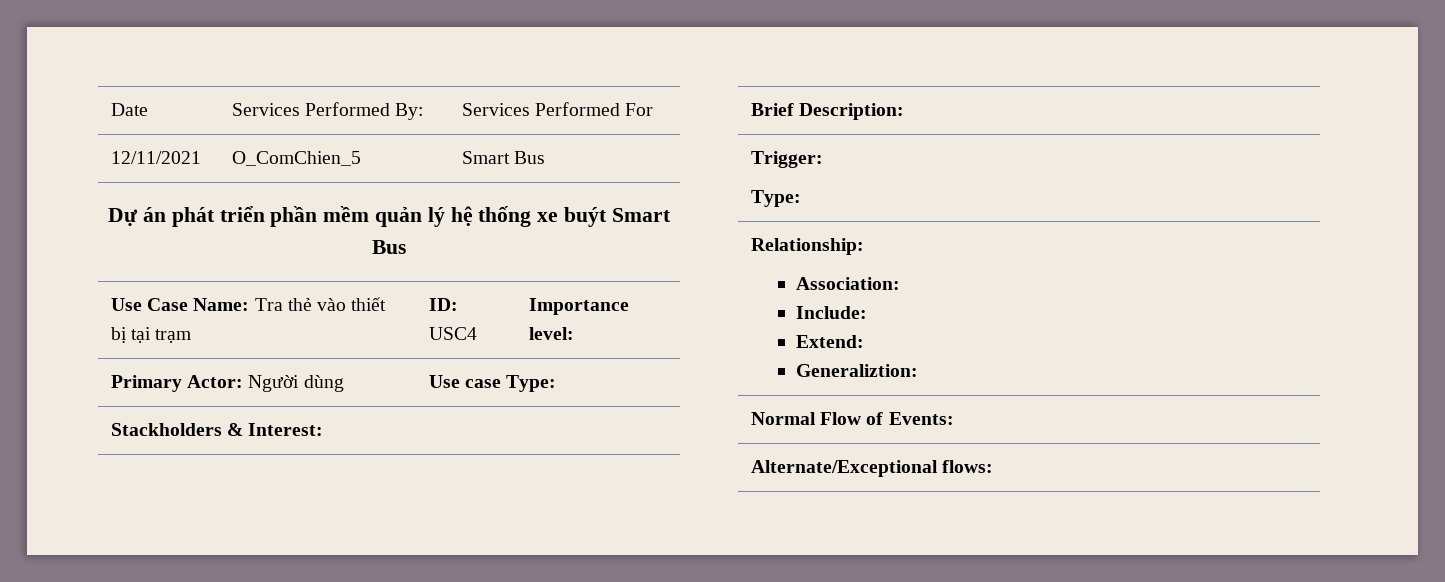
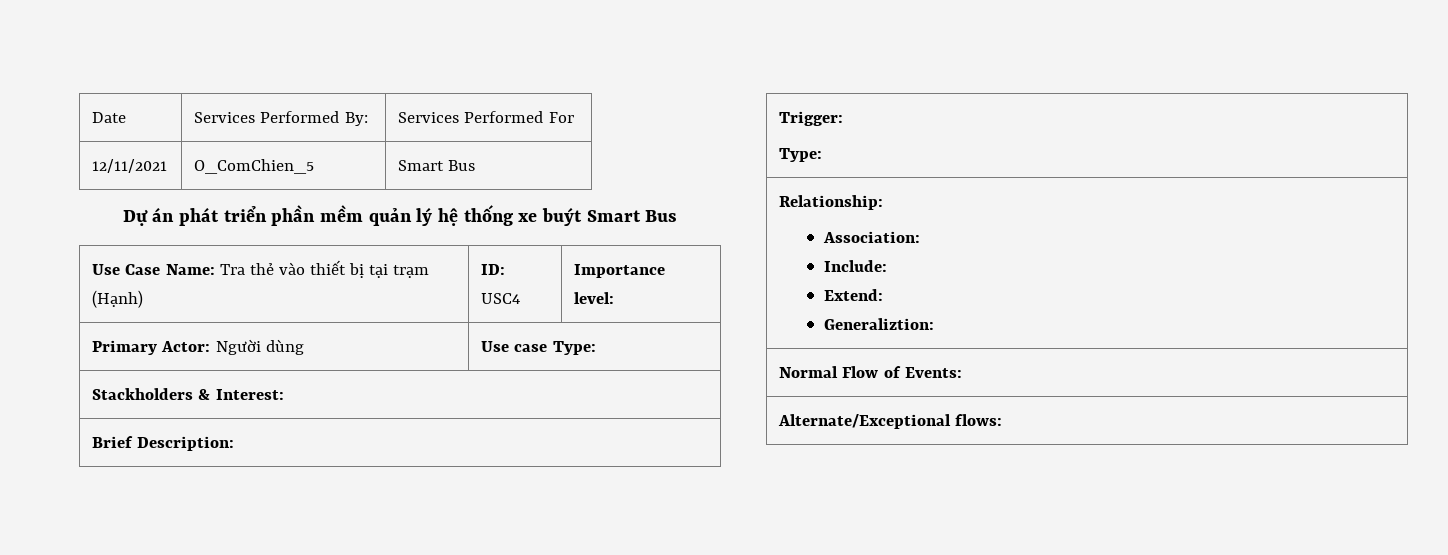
(192, 336) none -> [92,290,144,308] (Hạnh)

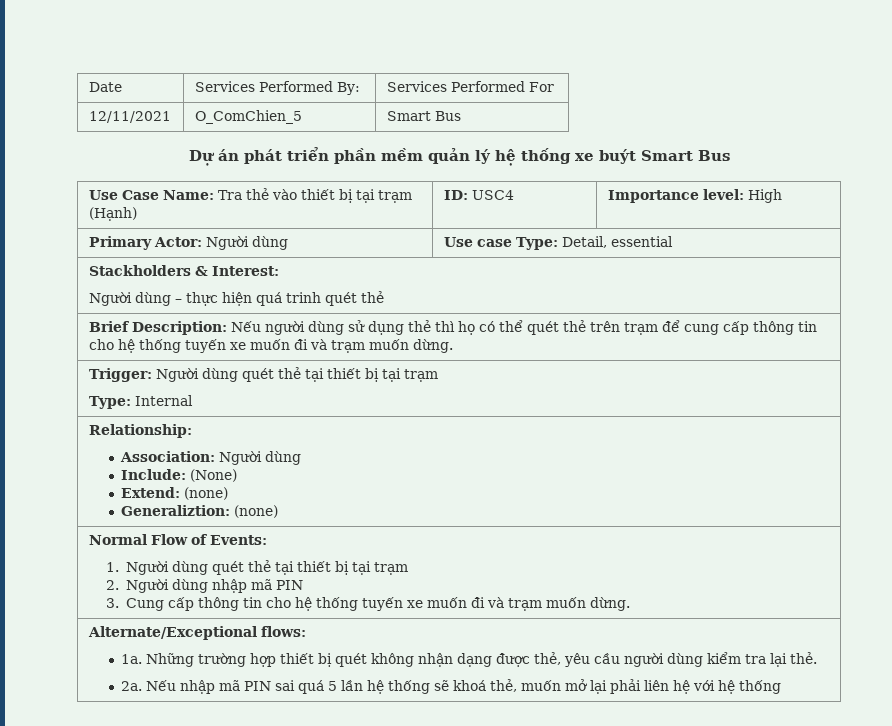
(615, 298) none -> [747,189,782,203] High
(596, 348) none -> [561,236,673,248] Detail, essential
[92,436,235,451] [779,111,844,126] [779,148,823,162] // Brief Description: // Trigger: // Type: -> [88,291,384,306] [88,320,817,335] [88,339,453,353] [88,367,438,382] [88,395,193,409] // Người dùng – thực hiện quá trinh quét thẻ // Brief Description: Nếu người dùng sử dụng thẻ thì họ có thể quét thẻ trên trạm để cung cấp thông tin cho hệ thống tuyến xe muốn đi và trạm muốn dừng. // Trigger: Người dùng quét thẻ tại thiết bị tại trạm // Type: Internal
(921, 237) none -> [219,451,302,465] Người dùng
(888, 266) none -> [190,469,238,482] (None)
(884, 295) none -> [184,487,229,500] (none)
(935, 324) none -> [234,505,279,518] (none)
[778,414,1003,429] // Alternate/Exceptional flows: -> [106,560,408,575] [106,579,303,593] [106,597,630,611] [87,626,306,640] [121,652,818,667] [121,679,782,694] // 1. Người dùng quét thẻ tại thiết bị tại trạm // 2. Người dùng nhập mã PIN // 3. Cung cấp thông tin cho hệ thống tuyến xe muốn đi và trạm muốn dừng. // Alternate/Exceptional flows: // 1a. Những trường hợp thiết bị quét không nhận dạng được thẻ, yêu cầu người dùng kiểm tra lại thẻ. // 2a. Nếu nhập mã PIN sai quá 5 lần hệ thống sẽ khoá thẻ, muốn mở lại phải liên hệ với hệ thống

